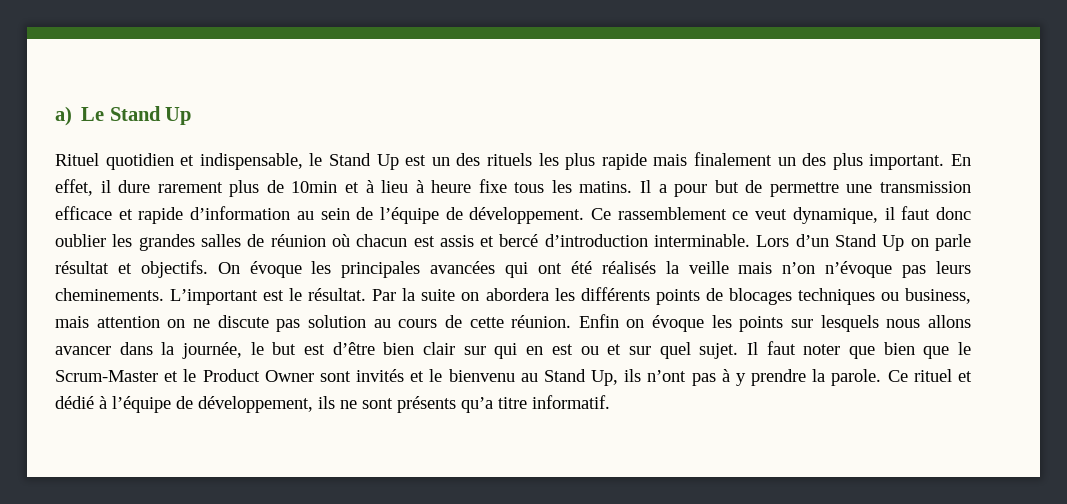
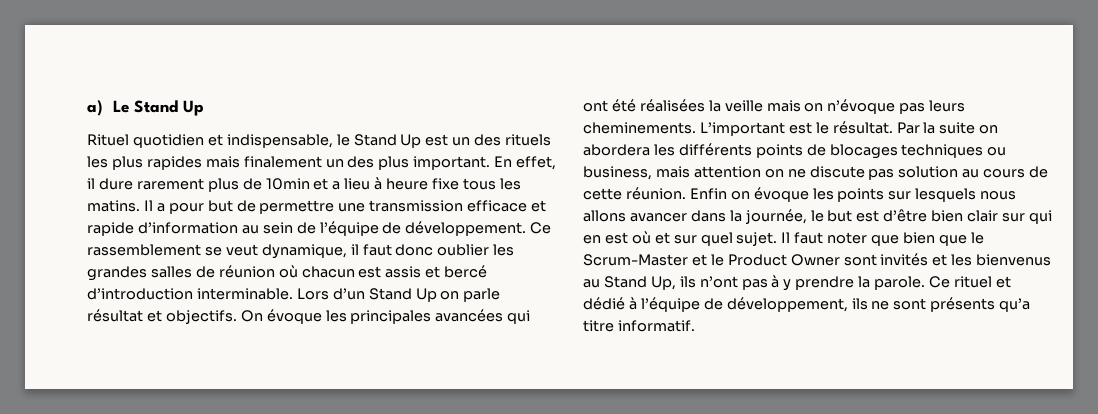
[601,153,647,170] rapide -> [146,156,202,170] rapides
[365,180,374,193] à -> [332,181,341,190] a
[732,211,749,220] ce -> [204,247,222,256] se
[601,261,656,274] réalisés -> [639,99,705,112] réalisées
[782,262,816,274] n’on -> [804,103,824,112] on
[580,346,599,355] ou -> [631,231,651,244] où
[429,369,515,382] le bienvenu -> [951,254,1052,266] les bienvenus

